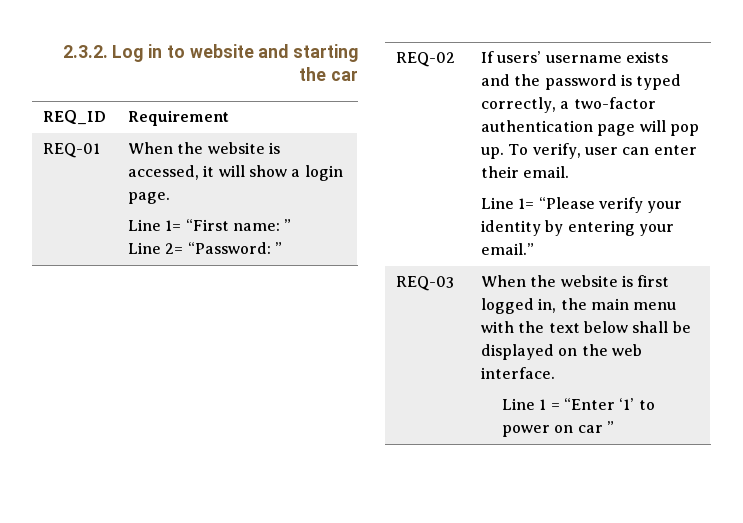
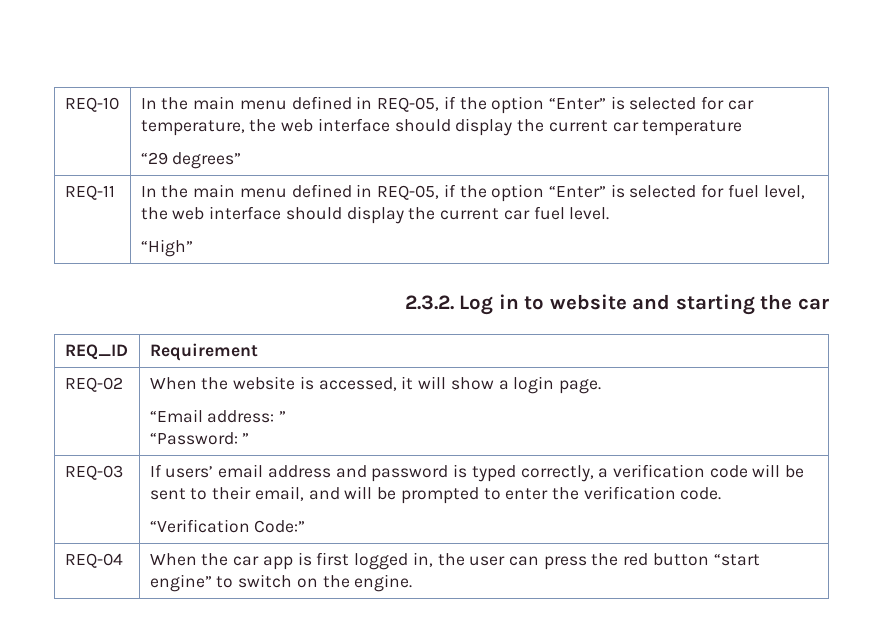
(62, 51) none -> [64,97,119,112] [140,96,754,114] [140,118,743,136] [140,152,242,169] [64,185,115,200] [140,184,805,202] [140,206,610,224] [140,239,193,257] REQ-10 | In the main menu defined in REQ-05, if the option “Enter” is selected for car temperature, the web interface should display the current car temperature // “29 degrees” // REQ-11 | In the main menu defined in REQ-05, if the option “Enter” is selected for fuel level, the web interface should display the current car fuel level. // “High” //
[42,143,100,158] REQ-01 -> [64,377,123,392] REQ-02
[127,219,292,231] [127,242,184,254] Line 1= “First name: ” // Line 2= -> [149,409,287,423] “Email address: ” //
[395,52,455,67] REQ-02 -> [64,465,123,480] REQ-03
[545,51,668,63] [480,74,541,86] username exists and the -> [218,464,367,478] email address and
[573,97,656,109] [480,120,699,136] [480,143,697,159] [480,166,570,178] [480,197,683,213] [480,220,674,236] [480,243,534,255] [395,276,454,291] [480,275,618,287] two-factor authentication page will pop up. To verify, user can enter their email. // Line 1= “Please verify your identity by entering your email.” // REQ-03 | When the website -> [612,464,805,478] [149,486,722,504] [149,519,306,533] [64,553,123,568] [149,553,293,570] verification code will be sent to their email, and will be prompted to enter the verification code. // “Verification Code:” // REQ-04 | When the car app
[590,298,677,310] [480,321,691,333] [480,344,642,360] [480,367,555,379] [502,398,655,410] [502,421,615,437] main menu with the text below shall be displayed on the web interface. // Line 1 = “Enter ‘1’ to power on car ” -> [469,553,760,570] [149,574,413,592] user can press the red button “start engine” to switch on the engine.

